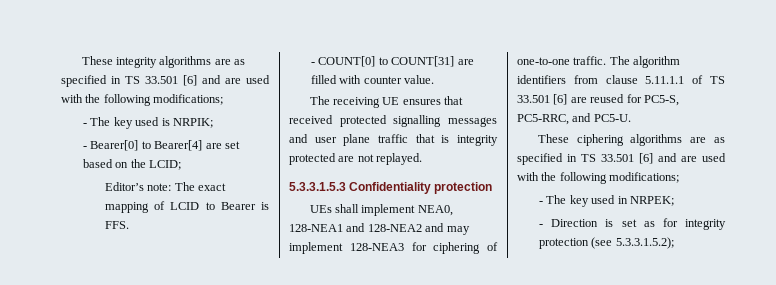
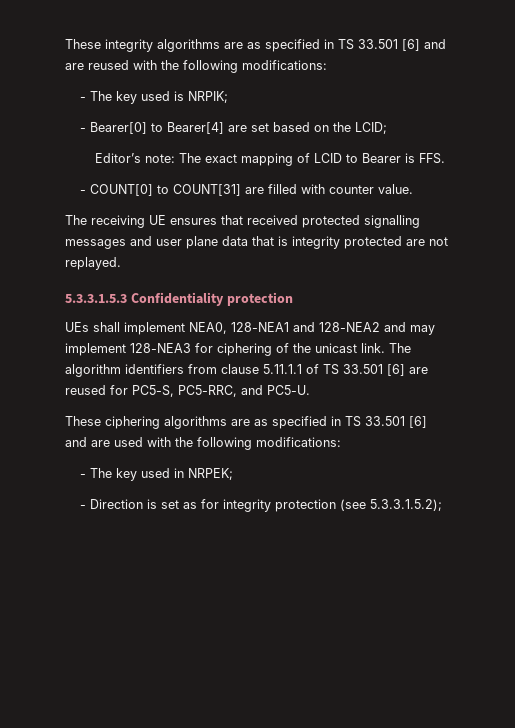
[246,75,270,84] [61,94,224,106] used with the following modifications; -> [88,60,327,73] reused with the following modifications:
[378,134,408,143] traffic -> [222,236,248,246] data
[517,56,607,65] one-to-one traffic. -> [293,343,385,353] the unicast link.
[609,172,680,183] modifications; -> [256,437,341,447] modifications:

